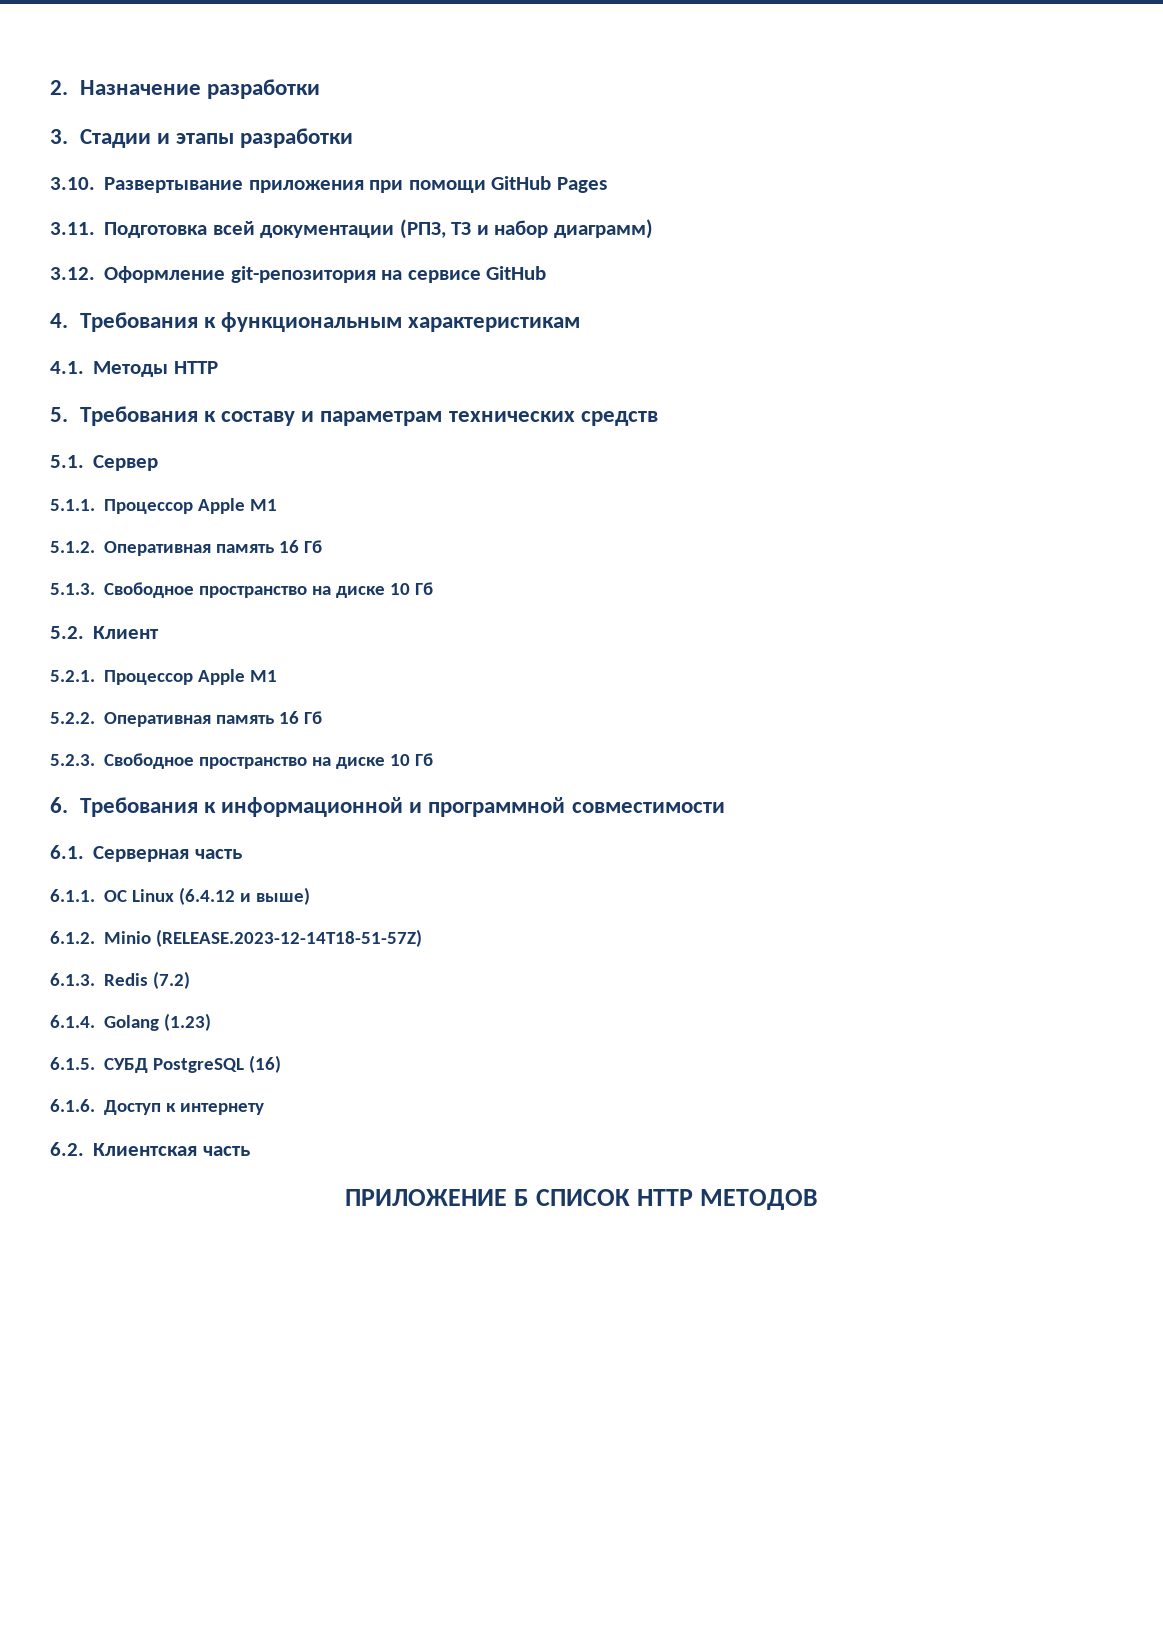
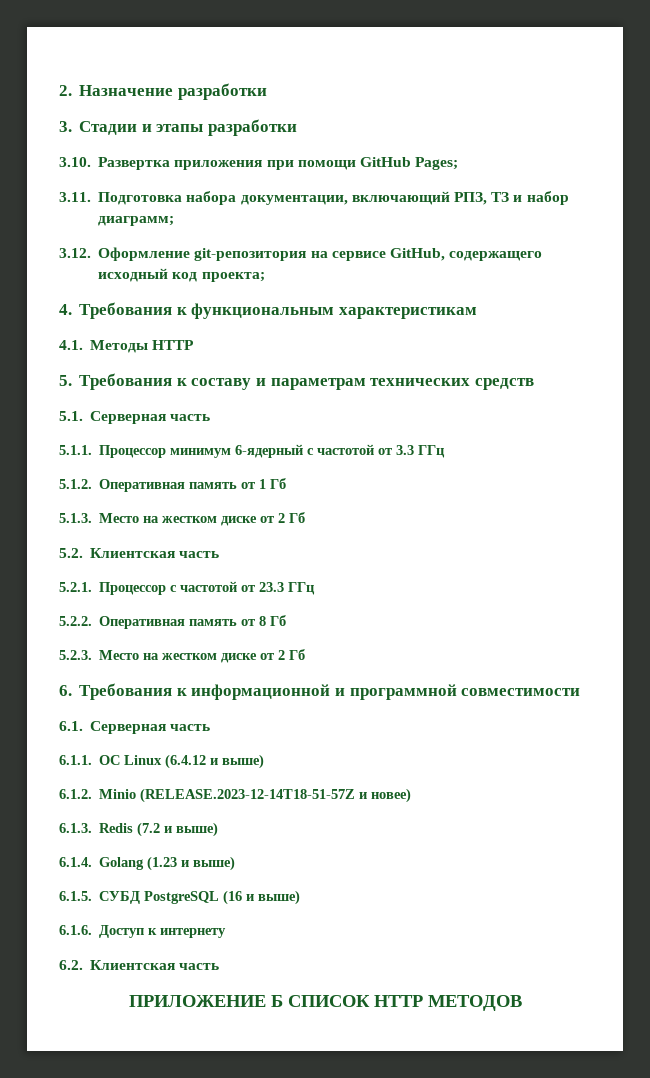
[104,177,244,193] Развертывание -> [98,157,171,170] Развертка
[556,177,607,193] Pages -> [415,157,459,170] Pages;
[212,219,446,239] всей документации (РПЗ, -> [186,191,487,205] набора документации, включающий РПЗ,
[553,219,653,239] диаграмм) -> [98,216,175,226] диаграмм;
[486,266,547,280] GitHub -> [389,248,543,261] [98,268,265,282] GitHub, содержащего исходный код проекта;
[93,455,159,471] Сервер -> [90,411,211,424] Серверная часть
[198,498,278,514] Apple M1 -> [170,444,446,458] минимум 6-ядерный с частотой от 3.3 ГГц
[279,540,300,553] 16 -> [241,479,267,489] от 1
[104,582,411,598] Свободное пространство на диске 10 -> [99,513,286,526] Место на жестком диске от 2
[93,626,160,639] Клиент -> [90,548,220,558] Клиентская часть
[198,669,278,685] Apple M1 -> [170,581,316,595] с частотой от 23.3 ГГц
[279,711,300,724] 16 -> [241,616,267,626] от 8
[104,753,411,769] Свободное пространство на диске 10 -> [99,650,286,663] Место на жестком диске от 2
[156,929,423,947] (RELEASE.2023-12-14T18-51-57Z) -> [140,788,412,803] (RELEASE.2023-12-14T18-51-57Z и новее)
[153,971,191,989] (7.2) -> [137,822,219,837] (7.2 и выше)
[164,1013,212,1031] (1.23) -> [147,856,236,871] (1.23 и выше)
[249,1055,282,1073] (16) -> [223,890,301,905] (16 и выше)

